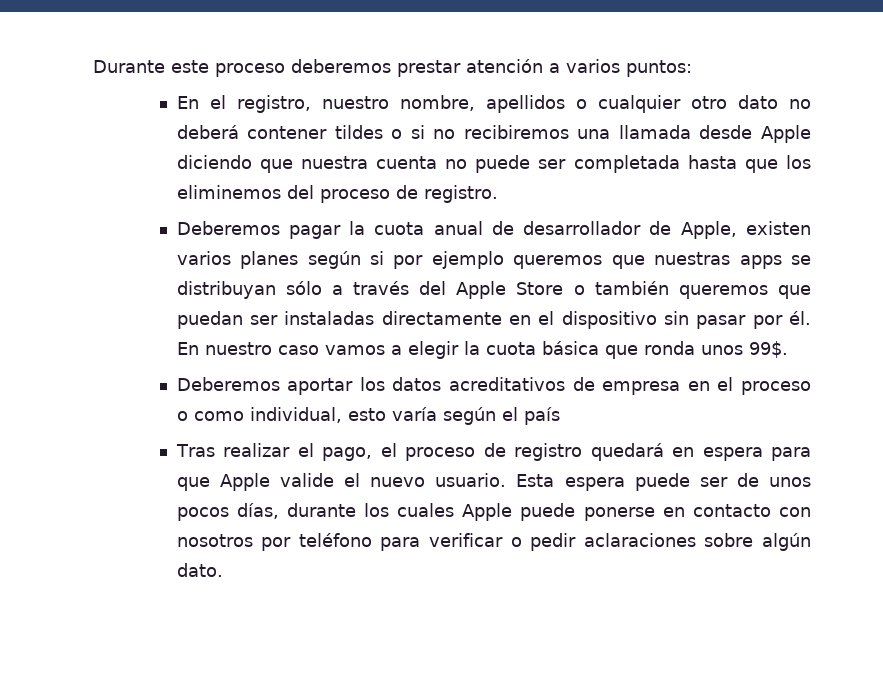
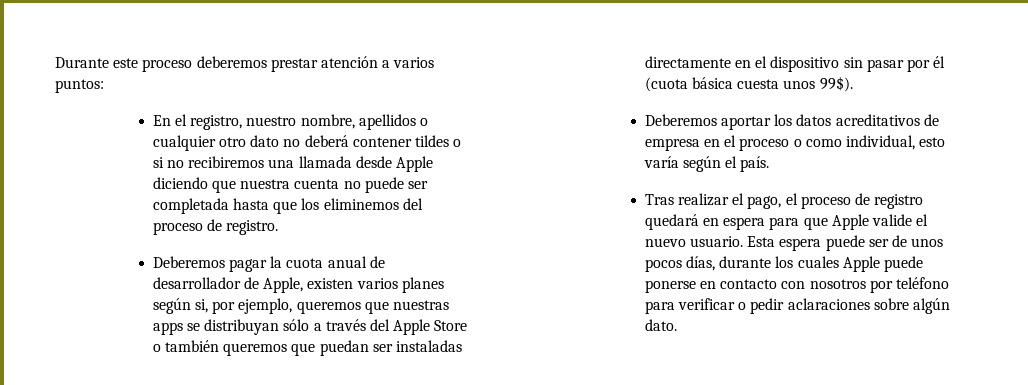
[369,251,504,269] si por ejemplo -> [195,298,293,314] si, por ejemplo,
[788,311,811,325] [176,341,788,359] él. En nuestro caso vamos a elegir la cuota básica que ronda unos 99$. -> [933,56,946,68] [644,76,853,92] él (cuota básica cuesta unos 99$).
[523,407,560,425] país -> [740,156,770,172] país.

